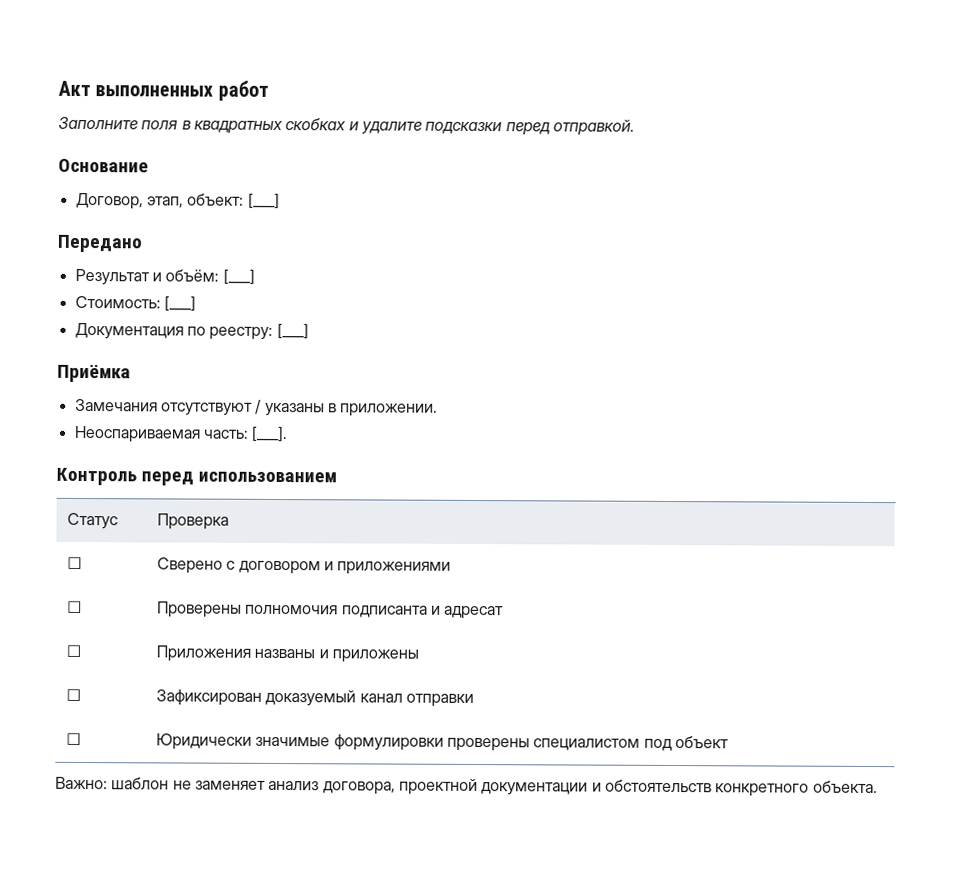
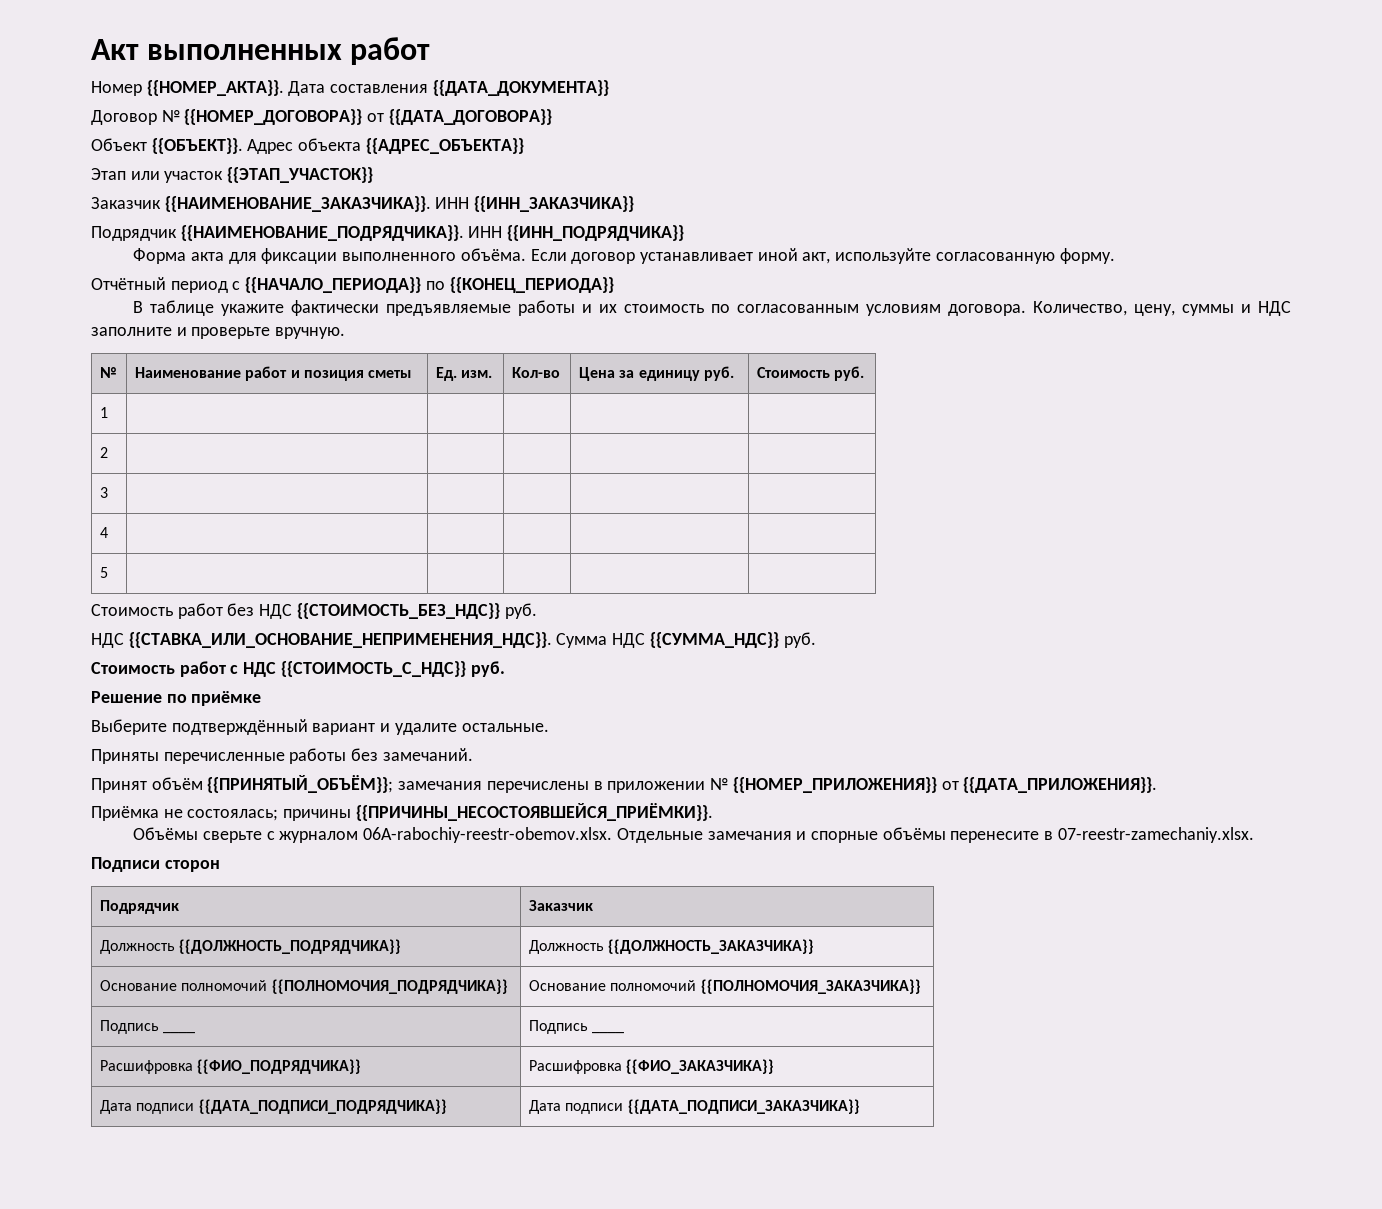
[58,116,635,136] [58,158,149,173] [75,192,280,210] [57,234,143,253] [74,268,255,286] [74,295,196,312] [74,322,309,340] [57,363,131,383] [74,398,439,417] [73,425,289,443] [56,467,338,486] [67,512,119,530] [157,513,230,530] [67,556,83,570] [157,557,452,575] [67,600,83,614] [157,601,505,620] [66,644,82,658] [156,645,420,663] [66,688,82,702] [156,689,475,707] [66,732,82,746] [156,733,730,752] [55,776,878,797] Заполните поля в квадратных скобках и удалите подсказки перед отправкой. // Основание // Договор, этап, объект: [___] // Передано // Результат и объём: [___] // Стоимость: [___] // Документация по реестру: [___] // Приёмка // Замечания отсутствуют / указаны в приложении. // Неоспариваемая часть: [___]. // Контроль перед использованием // Статус | Проверка // ☐ | Сверено с договором и приложениями // ☐ | Проверены полномочия подписанта и адресат // ☐ | Приложения названы и приложены // ☐ | Зафиксирован доказуемый канал отправки // ☐ | Юридически значимые формулировки проверены специалистом под объект // Важно: шаблон не заменяет анализ договора, проектной документации и обстоятельств конкретного объекта. -> [91,80,609,96] [91,109,552,125] [91,138,524,154] [91,167,374,183] [91,196,635,212] [91,225,685,241] [133,248,1115,264] [91,277,614,293] [133,300,1291,316] [91,327,346,339] [99,367,117,378] [134,366,412,381] [435,367,493,381] [511,367,560,378] [578,366,734,381] [756,366,865,381] [99,407,108,418] [99,447,108,458] [99,487,108,498] [99,527,108,538] [99,567,108,578] [91,603,537,619] [91,632,816,648] [91,661,505,677] [91,691,262,706] [91,719,549,735] [91,748,473,764] [91,775,1158,793] [91,803,713,821] [133,827,1254,843] [91,857,220,872] [99,900,179,914] [528,900,593,911] [99,939,402,954] [528,939,815,954] [99,979,508,994] [528,979,921,994] [99,1020,196,1034] [528,1020,625,1034] [99,1059,362,1074] [528,1059,775,1074] [99,1099,447,1114] [528,1099,860,1114] Номер {{НОМЕР_АКТА}}. Дата составления {{ДАТА_ДОКУМЕНТА}} // Договор № {{НОМЕР_ДОГОВОРА}} от {{ДАТА_ДОГОВОРА}} // Объект {{ОБЪЕКТ}}. Адрес объекта {{АДРЕС_ОБЪЕКТА}} // Этап или участок {{ЭТАП_УЧАСТОК}} // Заказчик {{НАИМЕНОВАНИЕ_ЗАКАЗЧИКА}}. ИНН {{ИНН_ЗАКАЗЧИКА}} // Подрядчик {{НАИМЕНОВАНИЕ_ПОДРЯДЧИКА}}. ИНН {{ИНН_ПОДРЯДЧИКА}} // Форма акта для фиксации выполненного объёма. Если договор устанавливает иной акт, используйте согласованную форму. // Отчётный период с {{НАЧАЛО_ПЕРИОДА}} по {{КОНЕЦ_ПЕРИОДА}} // В таблице укажите фактически предъявляемые работы и их стоимость по согласованным условиям договора. Количество, цену, суммы и НДС заполните и проверьте вручную. // № | Наименование работ и позиция сметы | Ед. изм. | Кол-во | Цена за единицу руб. | Стоимость руб. // 1 | | | | | // 2 | | | | | // 3 | | | | | // 4 | | | | | // 5 | | | | | // Стоимость работ без НДС {{СТОИМОСТЬ_БЕЗ_НДС}} руб. // НДС {{СТАВКА_ИЛИ_ОСНОВАНИЕ_НЕПРИМЕНЕНИЯ_НДС}}. Сумма НДС {{СУММА_НДС}} руб. // Стоимость работ с НДС {{СТОИМОСТЬ_С_НДС}} руб. // Решение по приёмке // Выберите подтверждённый вариант и удалите остальные. // Приняты перечисленные работы без замечаний. // Принят объём {{ПРИНЯТЫЙ_ОБЪЁМ}}; замечания перечислены в приложении № {{НОМЕР_ПРИЛОЖЕНИЯ}} от {{ДАТА_ПРИЛОЖЕНИЯ}}. // Приёмка не состоялась; причины {{ПРИЧИНЫ_НЕСОСТОЯВШЕЙСЯ_ПРИЁМКИ}}. // Объёмы сверьте с журналом 06A-rabochiy-reestr-obemov.xlsx. Отдельные замечания и спорные объёмы перенесите в 07-reestr-zamechaniy.xlsx. // Подписи сторон // Подрядчик | Заказчик // Должность {{ДОЛЖНОСТЬ_ПОДРЯДЧИКА}} | Должность {{ДОЛЖНОСТЬ_ЗАКАЗЧИКА}} // Основание полномочий {{ПОЛНОМОЧИЯ_ПОДРЯДЧИКА}} | Основание полномочий {{ПОЛНОМОЧИЯ_ЗАКАЗЧИКА}} // Подпись ____ | Подпись ____ // Расшифровка {{ФИО_ПОДРЯДЧИКА}} | Расшифровка {{ФИО_ЗАКАЗЧИКА}} // Дата подписи {{ДАТА_ПОДПИСИ_ПОДРЯДЧИКА}} | Дата подписи {{ДАТА_ПОДПИСИ_ЗАКАЗЧИКА}}

